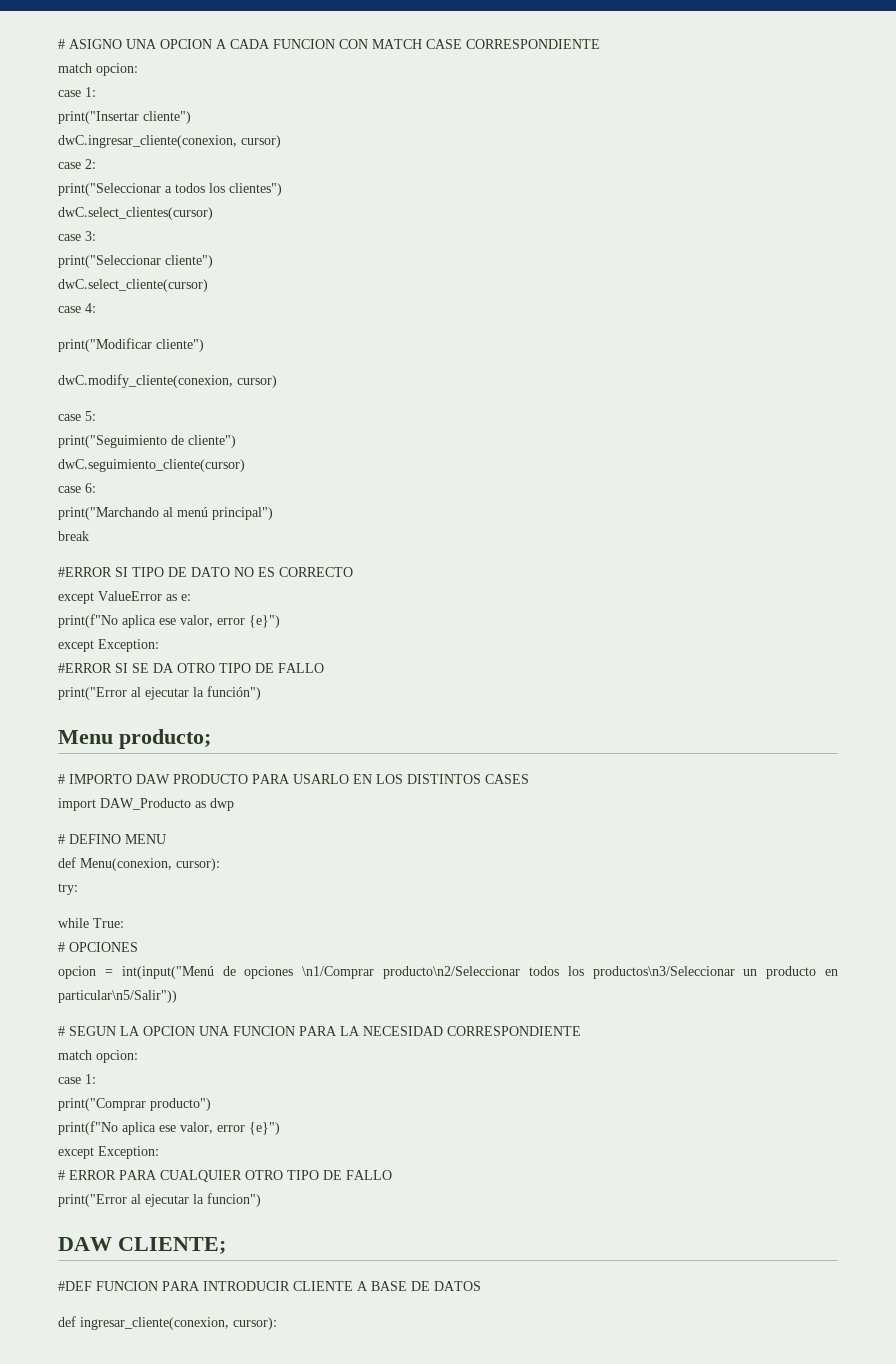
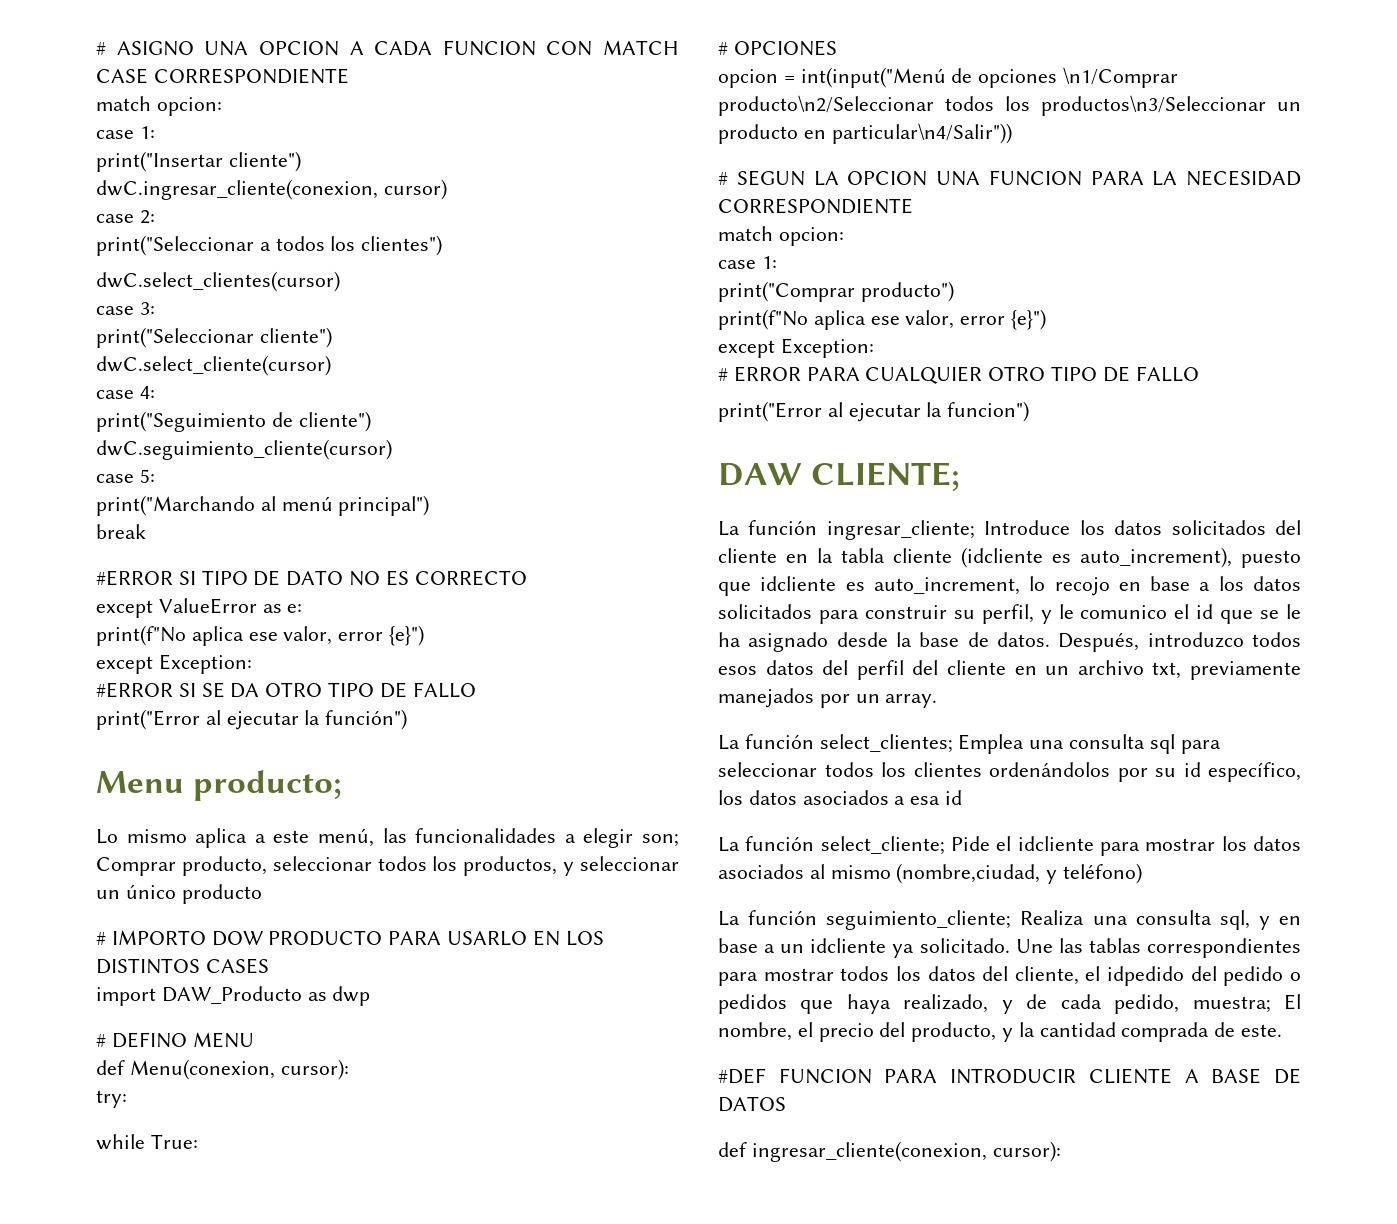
[58,338,204,352] [58,374,277,388] [58,411,96,421] // print("Modificar cliente") // dwC.modify_cliente(conexion, cursor) // case 5: -> (155, 392) none
[85,483,96,493] 6: -> [139,469,155,483] 5:
(211, 739) none -> [96,828,680,848] [96,856,679,876] [96,884,262,904] // Lo mismo aplica a este menú, las funcionalidades a elegir son; Comprar producto, seleccionar todos los productos, y seleccionar un único producto
[136,774,170,784] DAW -> [211,931,264,946] DOW
[58,990,177,1003] particular\n5/Salir")) -> [831,123,1012,144] particular\n4/Salir"))
(226, 1245) none -> [718,520,1301,540] [718,547,1301,568] [718,576,1301,596] [718,604,1301,624] [718,632,1301,652] [718,660,1301,680] [718,688,938,708] [718,734,1221,754] [718,762,1301,782] [718,790,963,805] [718,836,1301,856] [718,863,1143,884] [718,910,1301,930] [718,938,1301,958] [718,966,1301,986] [718,994,1301,1014] [718,1022,1283,1042] // La función ingresar_cliente; Introduce los datos solicitados del cliente en la tabla cliente (idcliente es auto_increment), puesto que idcliente es auto_increment, lo recojo en base a los datos solicitados para construir su perfil, y le comunico el id que se le ha asignado desde la base de datos. Después, introduzco todos esos datos del perfil del cliente en un archivo txt, previamente manejados por un array. // La función select_clientes; Emplea una consulta sql para seleccionar todos los clientes ordenándolos por su id específico, los datos asociados a esa id // La función select_cliente; Pide el idcliente para mostrar los datos asociados al mismo (nombre,ciudad, y teléfono) // La función seguimiento_cliente; Realiza una consulta sql, y en base a un idcliente ya solicitado. Une las tablas correspondientes para mostrar todos los datos del cliente, el idpedido del pedido o pedidos que haya realizado, y de cada pedido, muestra; El nombre, el precio del producto, y la cantidad comprada de este.

